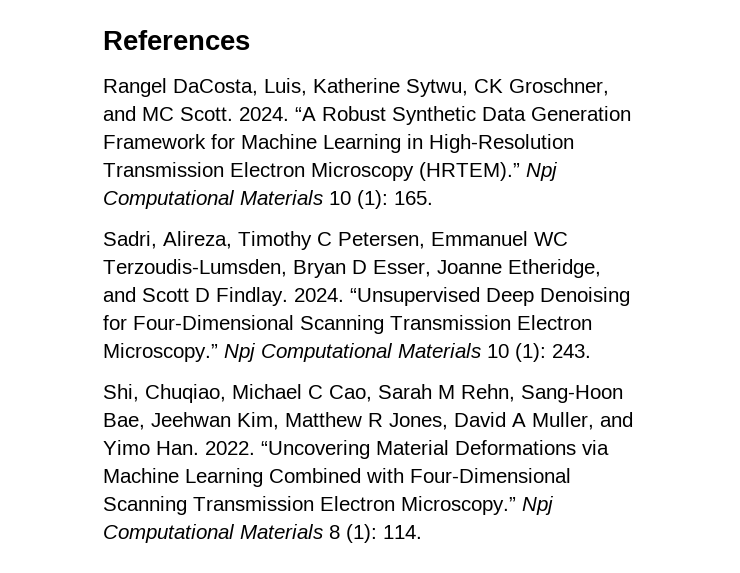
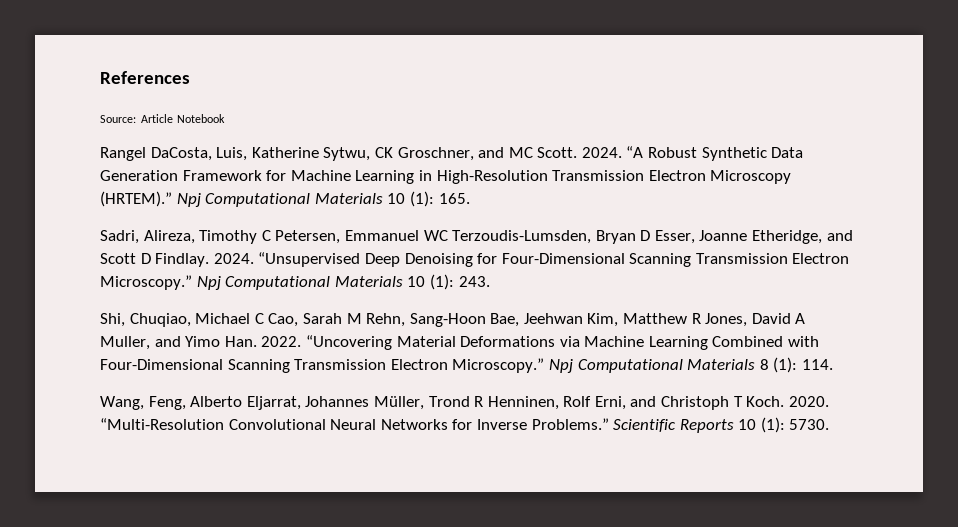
(250, 40) none -> [100,114,226,123] // Source: Article Notebook
(422, 532) none -> [100,396,829,410] [100,417,830,433] // Wang, Feng, Alberto Eljarrat, Johannes Müller, Trond R Henninen, Rolf Erni, and Christoph T Koch. 2020. “Multi-Resolution Convolutional Neural Networks for Inverse Problems.” Scientific Reports 10 (1): 5730.

